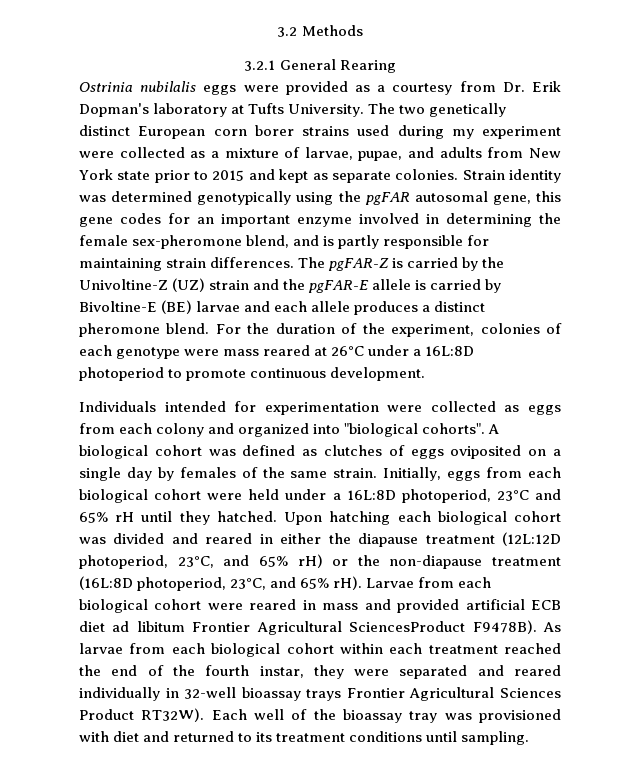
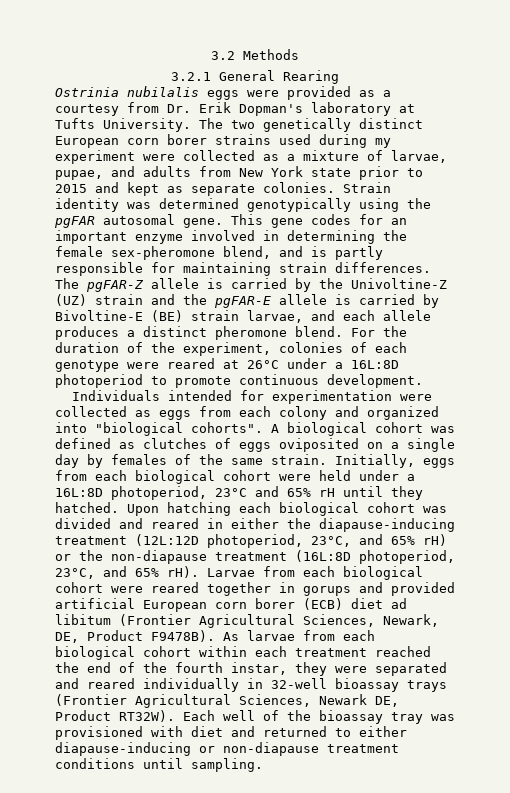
[492,191,561,205] gene, this -> [183,214,263,228] gene. This
(390, 264) none -> [151,278,199,289] allele
[196,301,241,312] larvae -> [191,310,303,323] strain larvae,
[223,349,260,356] mass -> (159, 365) none
[358,533,419,547] diapause -> [319,518,455,532] diapause-inducing
[302,599,562,613] [79,621,466,635] in mass and provided artificial ECB diet ad libitum Frontier Agricultural SciencesProduct -> [207,582,455,596] [55,598,407,612] [55,614,439,628] [55,630,143,643] together in gorups and provided artificial European corn borer (ECB) diet ad libitum (Frontier Agricultural Sciences, Newark, DE, Product
[346,687,561,701] Frontier Agricultural Sciences -> [55,694,399,708] (Frontier Agricultural Sciences, Newark DE,
[256,732,273,742] its -> [359,726,407,737] [55,742,319,756] either diapause-inducing or non-diapause

